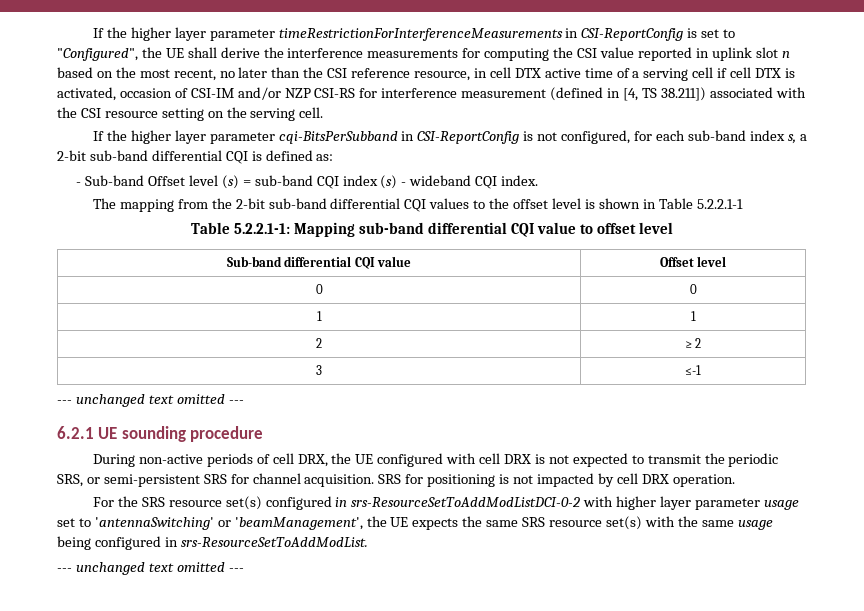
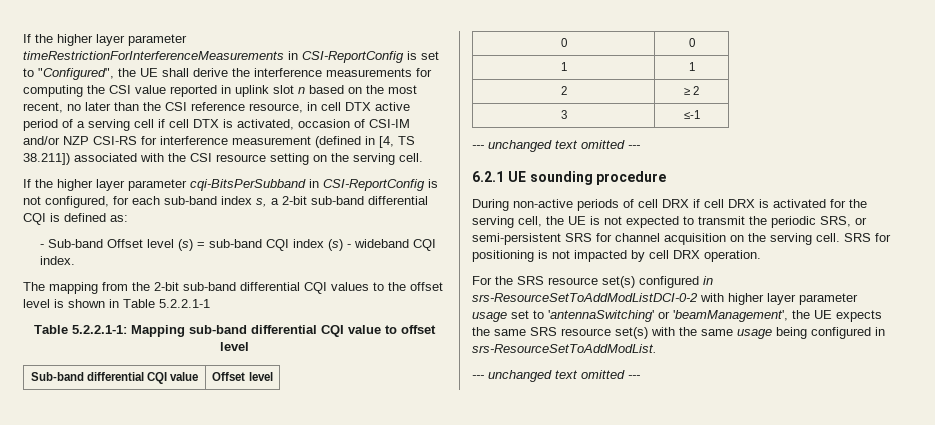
[584,68,613,78] time -> [23,119,58,131] period
[297,453,532,467] DRX, the UE configured with cell DRX -> [662,199,867,208] [472,216,586,228] DRX if cell DRX is activated for the serving cell, the UE
[304,474,375,487] acquisition. -> [664,233,840,245] acquisition on the serving cell.

